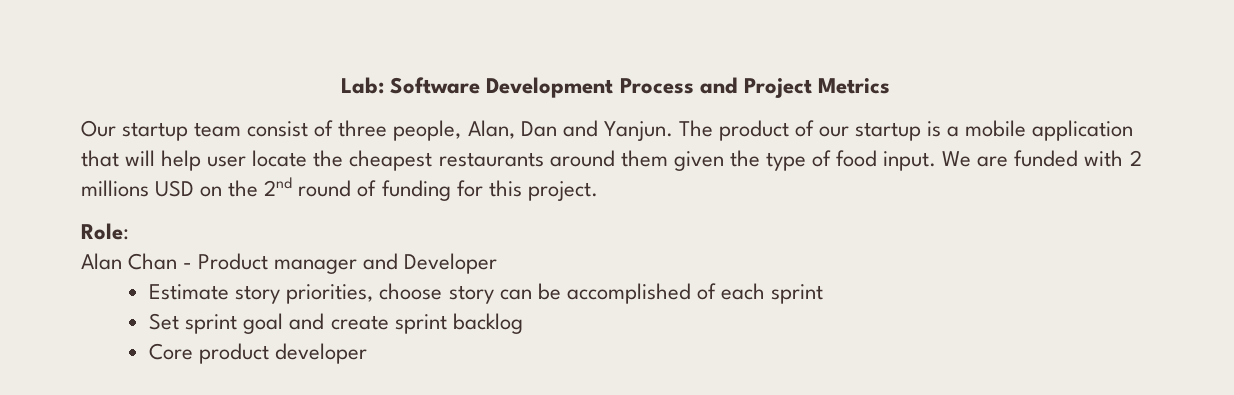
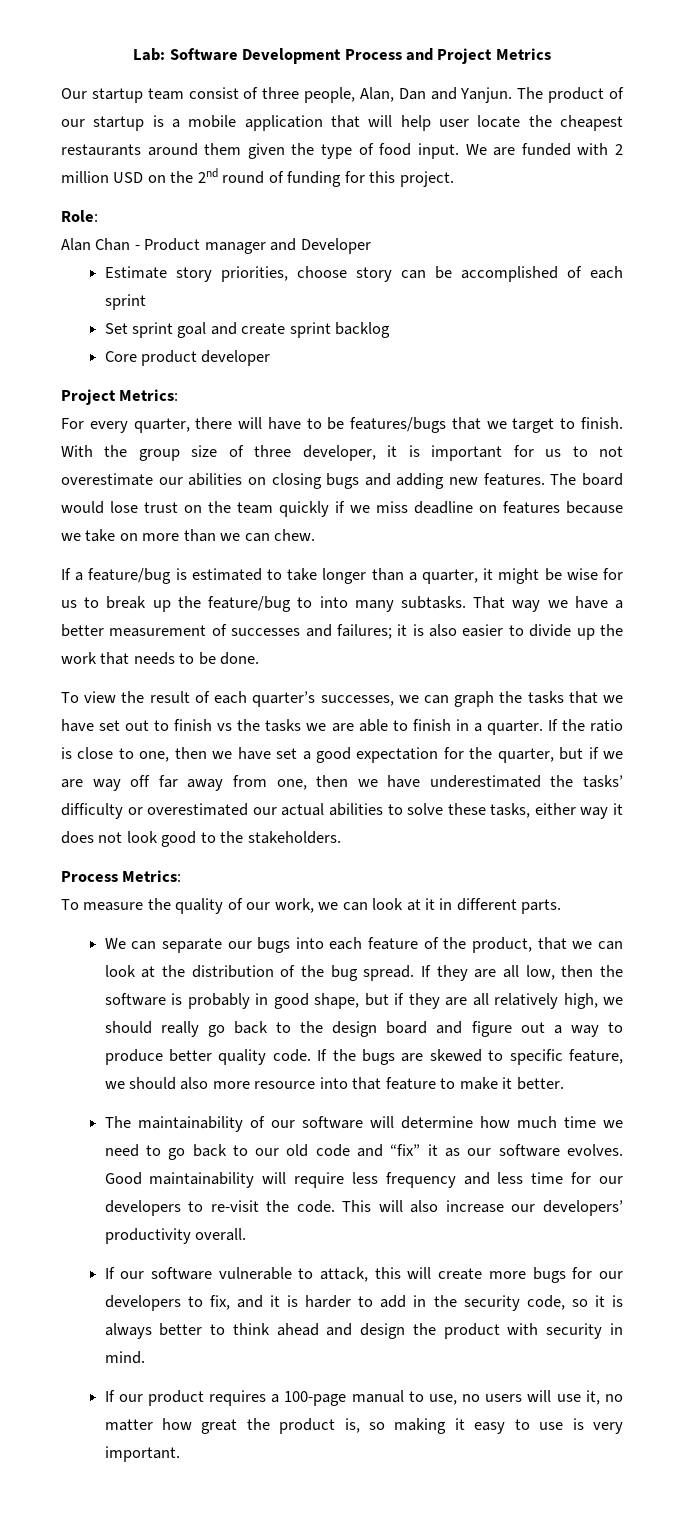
[81,180,149,197] millions -> [61,171,109,183] million
(368, 353) none -> [61,389,179,405] [61,417,623,433] [61,445,623,461] [61,473,623,489] [61,501,623,517] [61,529,316,542] [61,568,623,584] [61,596,623,612] [61,624,624,640] [61,652,260,665] [61,691,623,707] [61,719,623,735] [61,747,623,763] [61,775,623,791] [61,803,623,819] [61,831,341,847] [61,870,182,882] [61,898,562,914] [104,937,623,953] [104,965,624,981] [104,993,624,1009] [104,1021,623,1037] [104,1049,623,1065] [104,1077,564,1090] [104,1116,624,1132] [104,1144,623,1160] [104,1172,624,1188] [104,1200,623,1216] [104,1228,247,1244] [104,1267,624,1283] [104,1295,624,1311] [104,1323,623,1339] [104,1351,145,1364] [104,1390,624,1406] [104,1418,624,1434] [104,1446,180,1462] // Project Metrics: // For every quarter, there will have to be features/bugs that we target to finish. With the group size of three developer, it is important for us to not overestimate our abilities on closing bugs and adding new features. The board would lose trust on the team quickly if we miss deadline on features because we take on more than we can chew. // If a feature/bug is estimated to take longer than a quarter, it might be wise for us to break up the feature/bug to into many subtasks. That way we have a better measurement of successes and failures; it is also easier to divide up the work that needs to be done. // To view the result of each quarter’s successes, we can graph the tasks that we have set out to finish vs the tasks we are able to finish in a quarter. If the ratio is close to one, then we have set a good expectation for the quarter, but if we are way off far away from one, then we have underestimated the tasks’ difficulty or overestimated our actual abilities to solve these tasks, either way it does not look good to the stakeholders. // Process Metrics: // To measure the quality of our work, we can look at it in different parts. // We can separate our bugs into each feature of the product, that we can look at the distribution of the bug spread. If they are all low, then the software is probably in good shape, but if they are all relatively high, we should really go back to the design board and figure out a way to produce better quality code. If the bugs are skewed to specific feature, we should also more resource into that feature to make it better. // The maintainability of our software will determine how much time we need to go back to our old code and “fix” it as our software evolves. Good maintainability will require less frequency and less time for our developers to re-visit the code. This will also increase our developers’ productivity overall. // If our software vulnerable to attack, this will create more bugs for our developers to fix, and it is harder to add in the security code, so it is always better to think ahead and design the product with security in mind. // If our product requires a 100-page manual to use, no users will use it, no matter how great the product is, so making it easy to use is very important.

